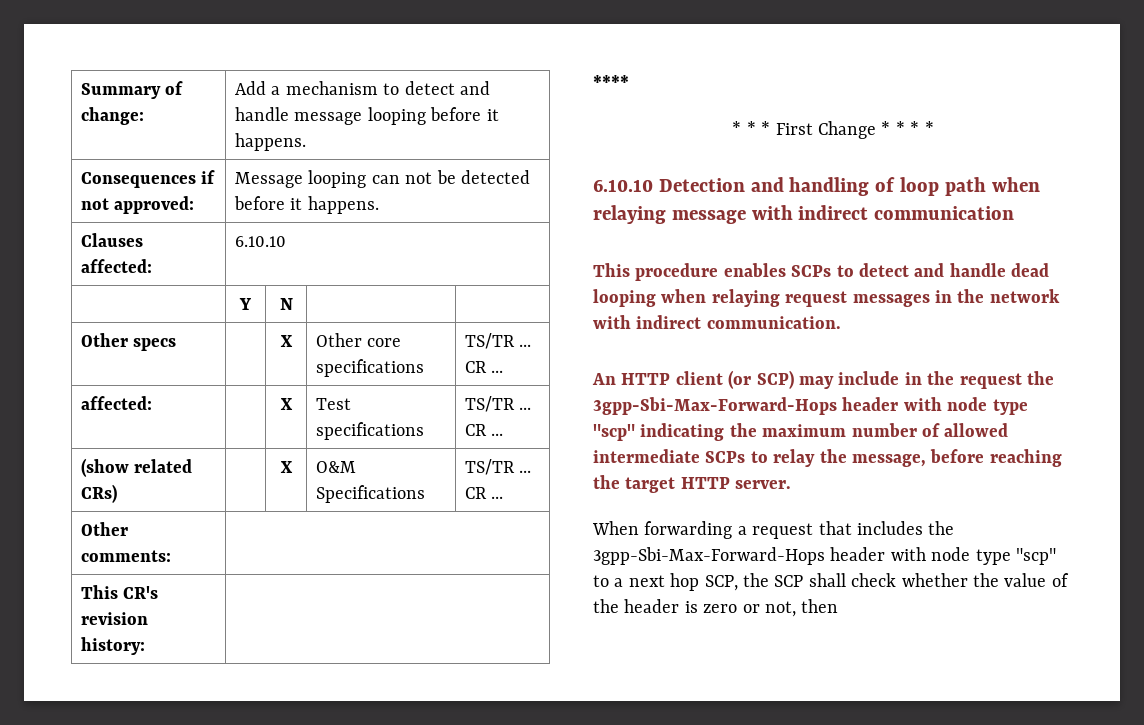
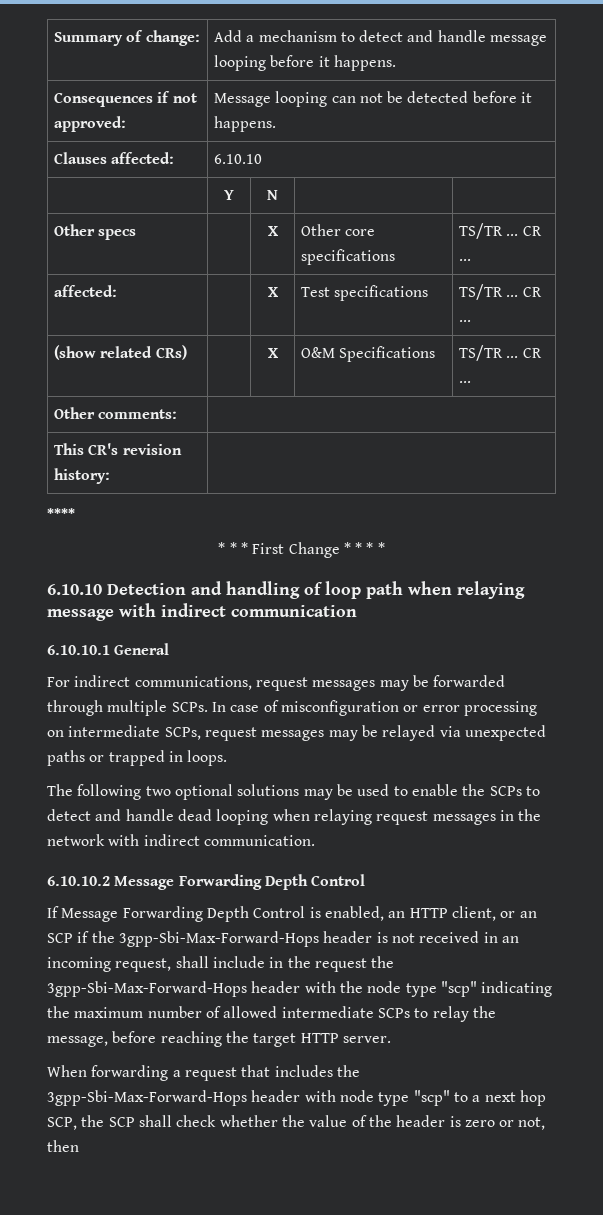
[593,263,786,281] This procedure enables -> [47,643,170,655] [47,675,506,691] [47,700,537,716] [47,725,546,741] [47,750,228,766] [47,784,486,800] 6.10.10.1 General // For indirect communications, request messages may be forwarded through multiple SCPs. In case of misconfiguration or error processing on intermediate SCPs, request messages may be relayed via unexpected paths or trapped in loops. // The following two optional solutions may be used to enable the
[592,370,834,389] An HTTP client (or SCP) may -> [47,874,366,890] [47,906,537,922] [47,931,519,947] [47,956,209,972] 6.10.10.2 Message Forwarding Depth Control // If Message Forwarding Depth Control is enabled, an HTTP client, or an SCP if the 3gpp-Sbi-Max-Forward-Hops header is not received in an incoming request, shall
(942, 404) none -> [339,981,363,993] the

